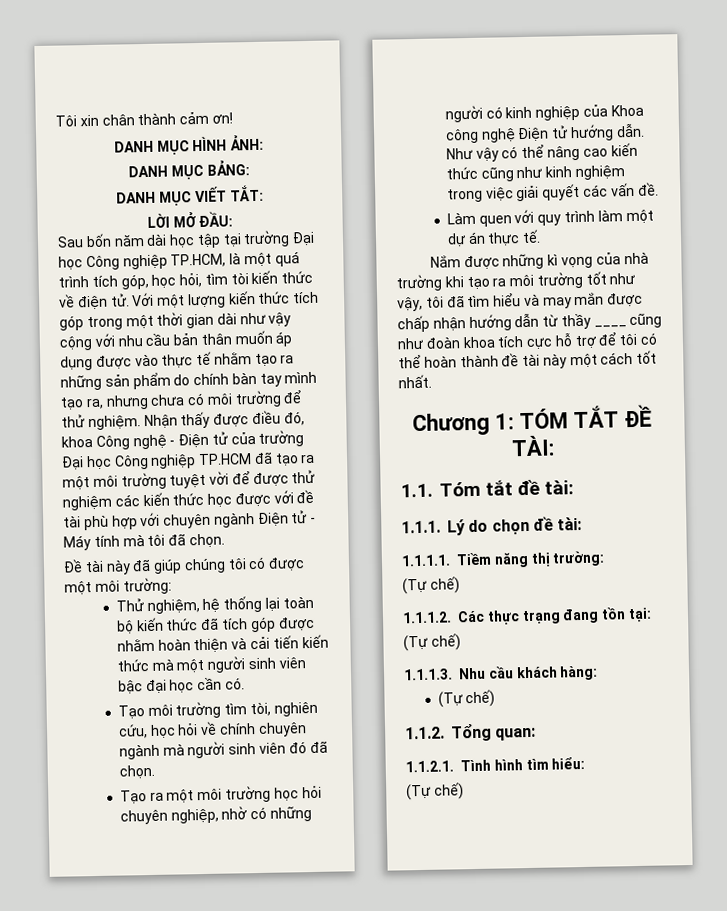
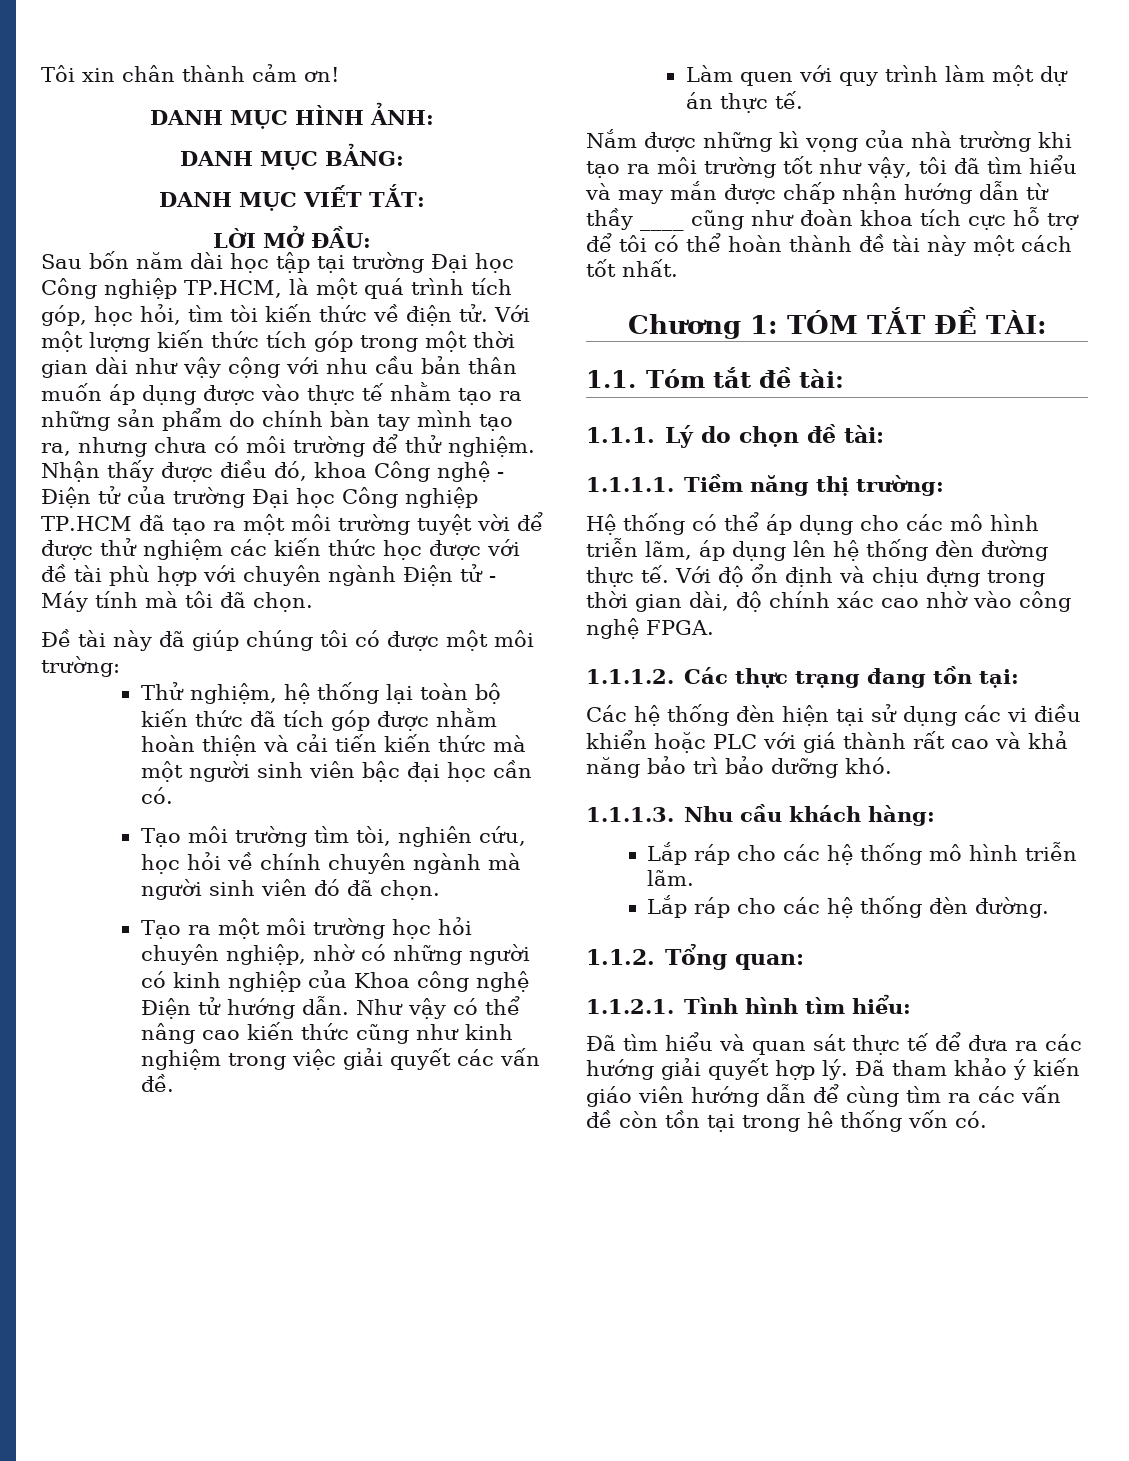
[402,576,460,595] (Tự chế) -> [586,512,1039,535] [586,538,1048,561] [586,564,1045,587] [586,591,1071,612] [586,618,714,639] Hệ thống có thể áp dụng cho các mô hình triễn lãm, áp dụng lên hệ thống đèn đường thực tế. Với độ ổn định và chịu đựng trong thời gian dài, độ chính xác cao nhờ vào công nghệ FPGA.
[403,633,461,652] (Tự chế) -> [586,704,1081,726] [586,730,1068,753] [586,756,892,778] Các hệ thống đèn hiện tại sử dụng các vi điều khiển hoặc PLC với giá thành rất cao và khả năng bảo trì bảo dưỡng khó.
[437,689,496,708] (Tự chế) -> [647,842,1078,865] [647,870,695,886] [647,895,1050,918] Lắp ráp cho các hệ thống mô hình triễn lãm. // Lắp ráp cho các hệ thống đèn đường.
[406,782,464,801] (Tự chế) -> [586,1032,1082,1055] [586,1058,1080,1080] [586,1084,1061,1107] [586,1110,987,1132] Đã tìm hiểu và quan sát thực tế để đưa ra các hướng giải quyết hợp lý. Đã tham khảo ý kiến giáo viên hướng dẫn để cùng tìm ra các vấn đề còn tồn tại trong hê thống vốn có.

